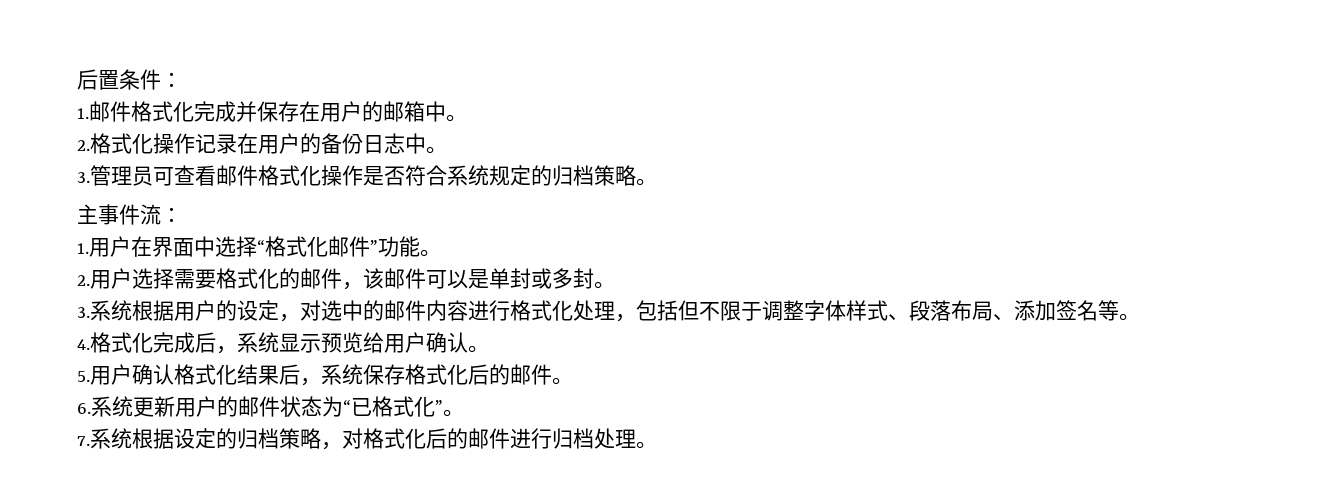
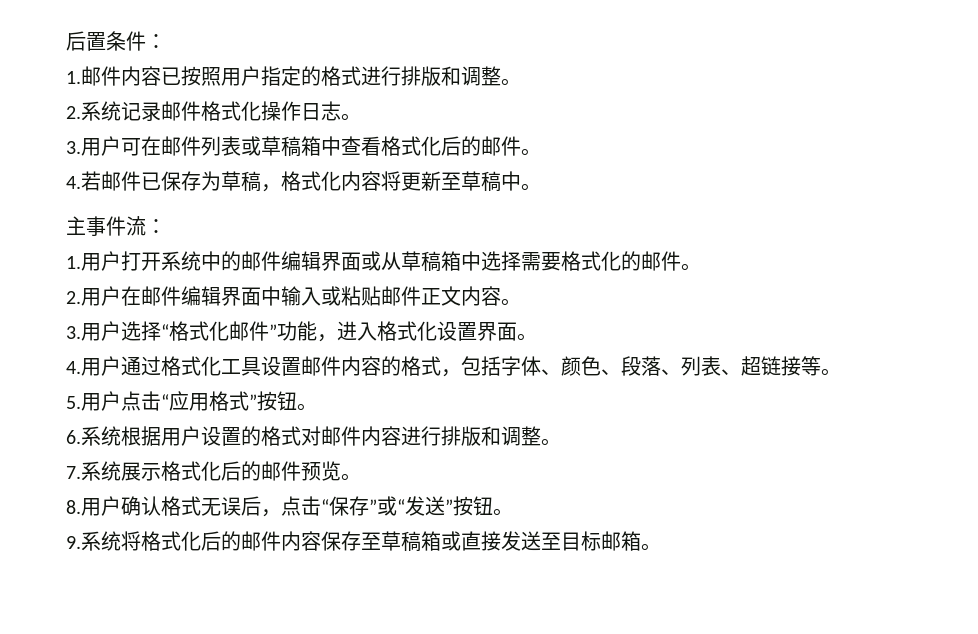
[131,101,467,122] [77,133,447,154] [77,165,636,186] 格式化完成并保存在用户的邮箱中。 // 2.格式化操作记录在用户的备份日志中。 // 3.管理员可查看邮件格式化操作是否符合系统规定的归档策略 -> [121,66,521,86] [66,101,361,121] [66,136,541,157] [66,171,521,192] 内容已按照用户指定的格式进行排版和调整。 // 2.系统记录邮件格式化操作日志。 // 3.用户可在邮件列表或草稿箱中查看格式化后的邮件。 // 4.若邮件已保存为草稿，格式化内容将更新至草稿中
[131,236,215,257] 在界面中 -> [121,251,701,272] [66,286,521,306] [66,321,121,341] 打开系统中的邮件编辑界面或从草稿箱中选择需要格式化的邮件。 // 2.用户在邮件编辑界面中输入或粘贴邮件正文内容。 // 3.用户
[420,249,441,257] [77,268,615,290] [77,300,1140,322] [77,332,489,354] [77,364,573,386] [77,396,464,417] [77,428,636,450] 。 // 2.用户选择需要格式化的邮件，该邮件可以是单封或多封。 // 3.系统根据用户的设定，对选中的邮件内容进行格式化处理，包括但不限于调整字体样式、段落布局、添加签名等。 // 4.格式化完成后，系统显示预览给用户确认。 // 5.用户确认格式化结果后，系统保存格式化后的邮件。 // 6.系统更新用户的邮件状态为“已格式化”。 // 7.系统根据设定的归档策略，对格式化后的邮件进行归档处理 -> [317,321,537,342] [66,356,841,377] [66,391,317,411] [66,426,561,446] [66,461,361,481] [66,496,513,517] [66,531,641,552] ，进入格式化设置界面。 // 4.用户通过格式化工具设置邮件内容的格式，包括字体、颜色、段落、列表、超链接等。 // 5.用户点击“应用格式”按钮。 // 6.系统根据用户设置的格式对邮件内容进行排版和调整。 // 7.系统展示格式化后的邮件预览。 // 8.用户确认格式无误后，点击“保存”或“发送”按钮。 // 9.系统将格式化后的邮件内容保存至草稿箱或直接发送至目标邮箱

